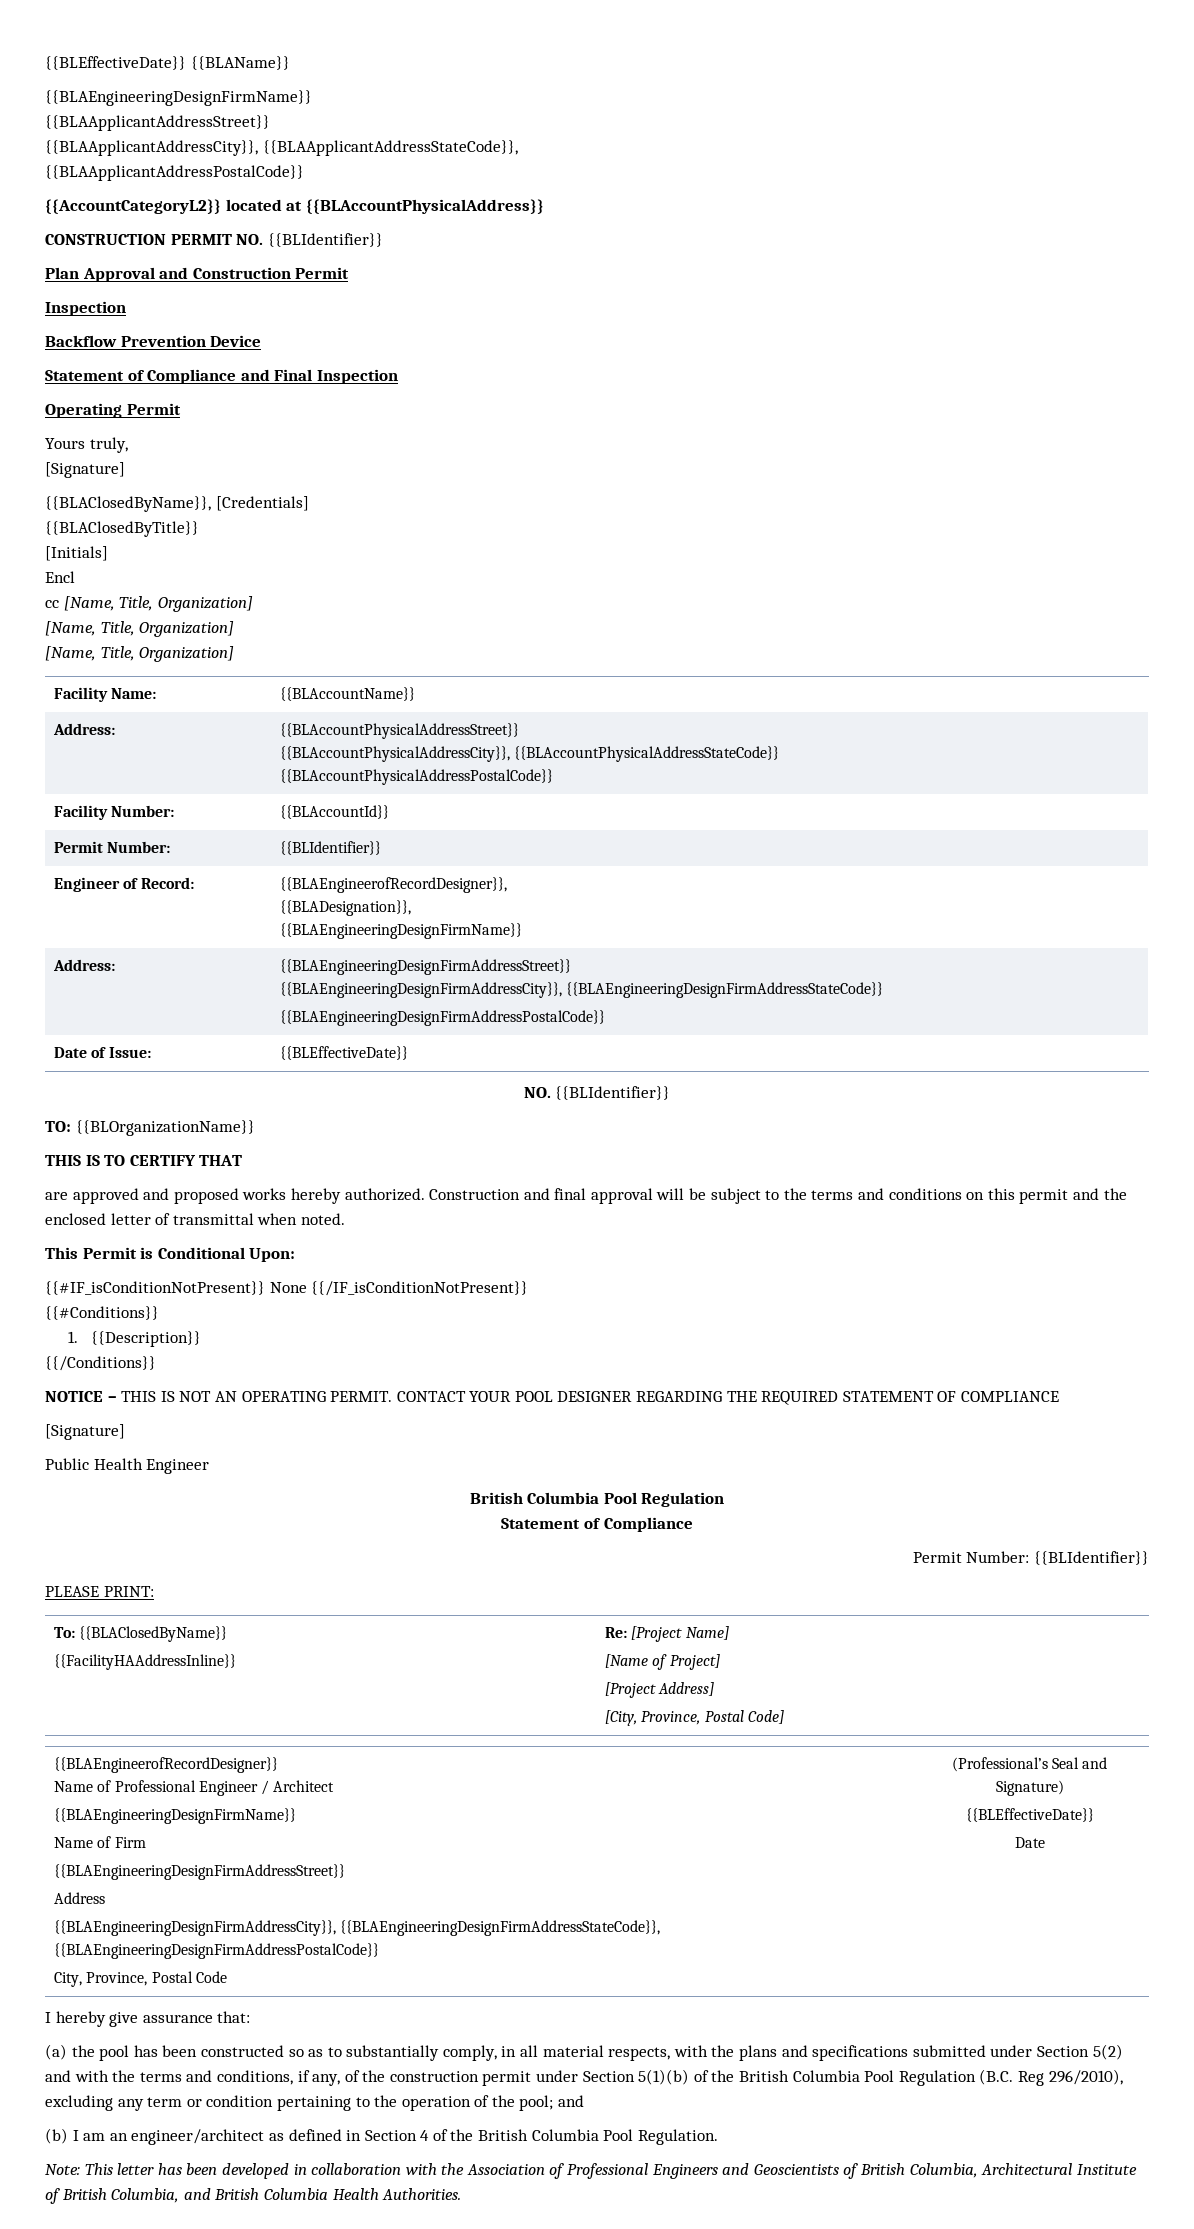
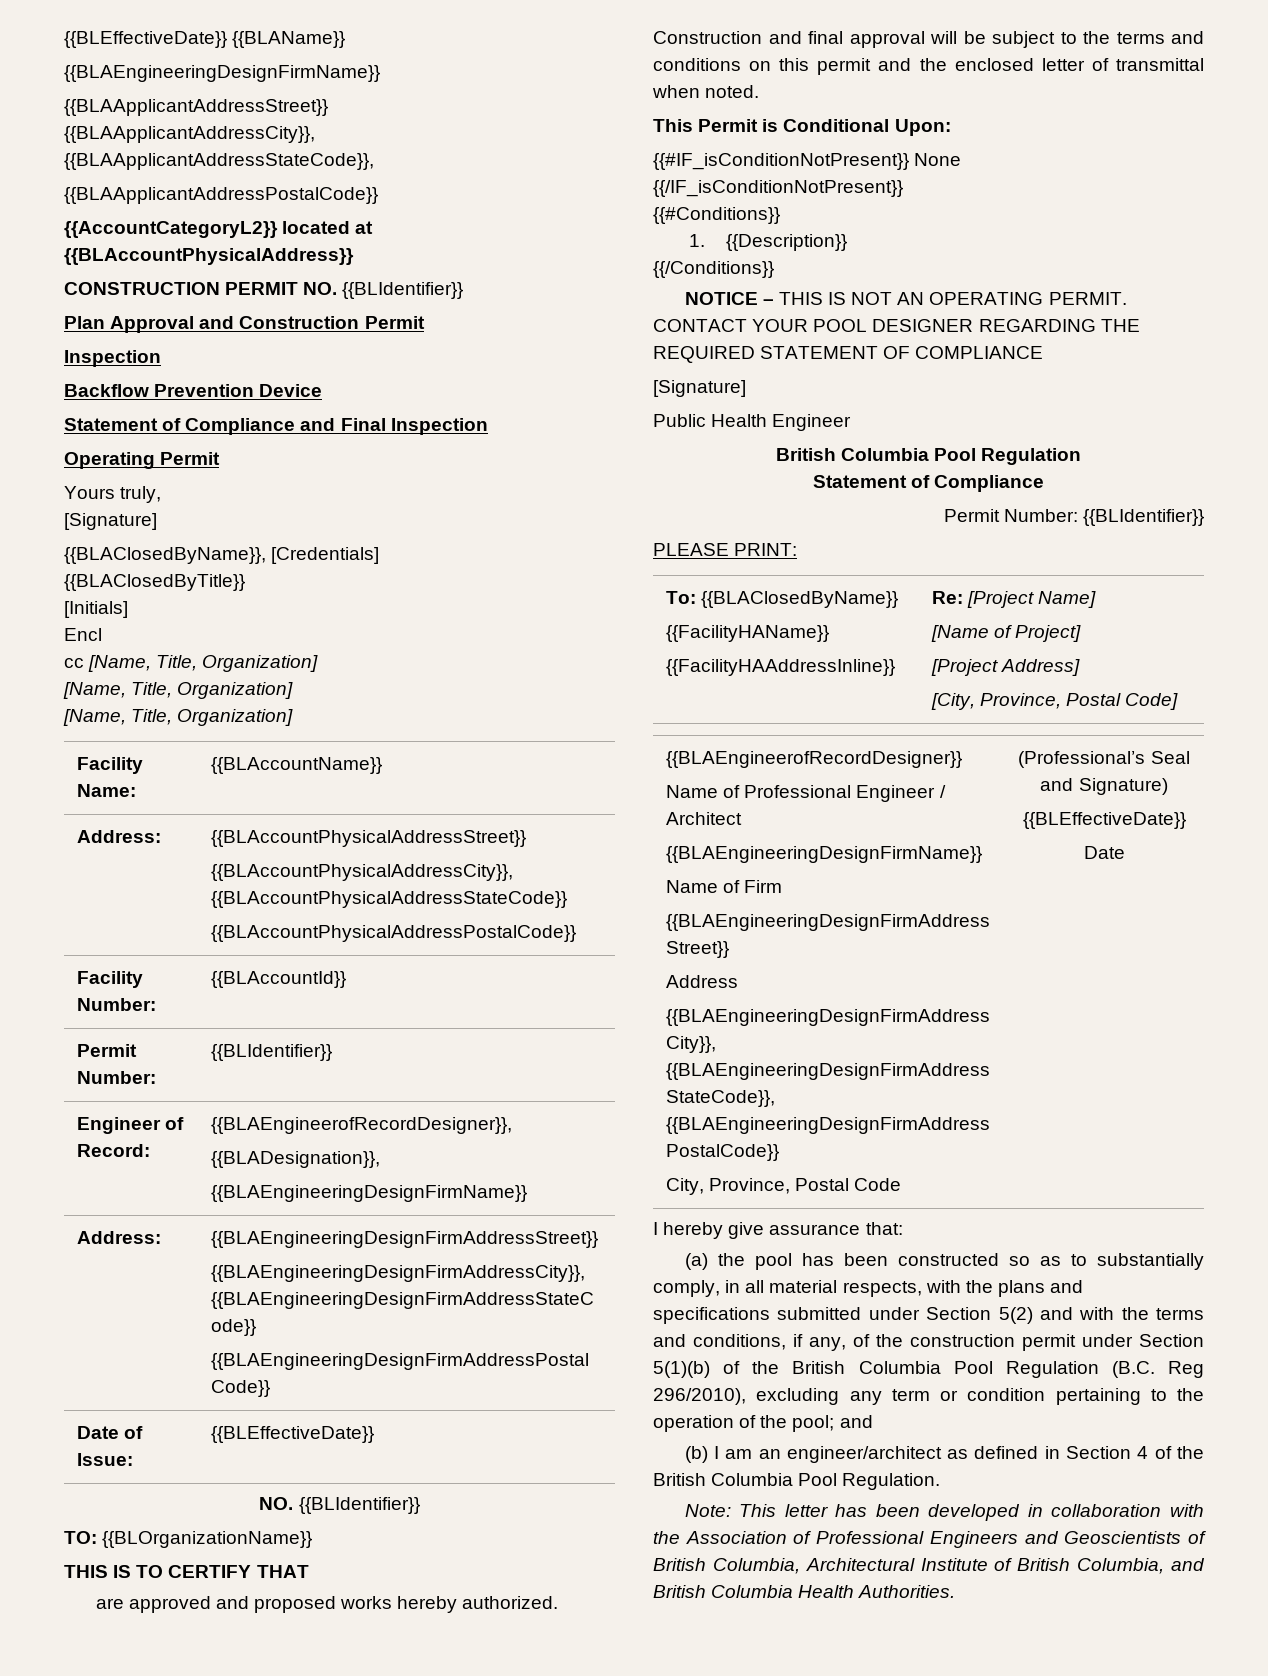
(228, 1634) none -> [666,625,830,642] // {{FacilityHAName}}

